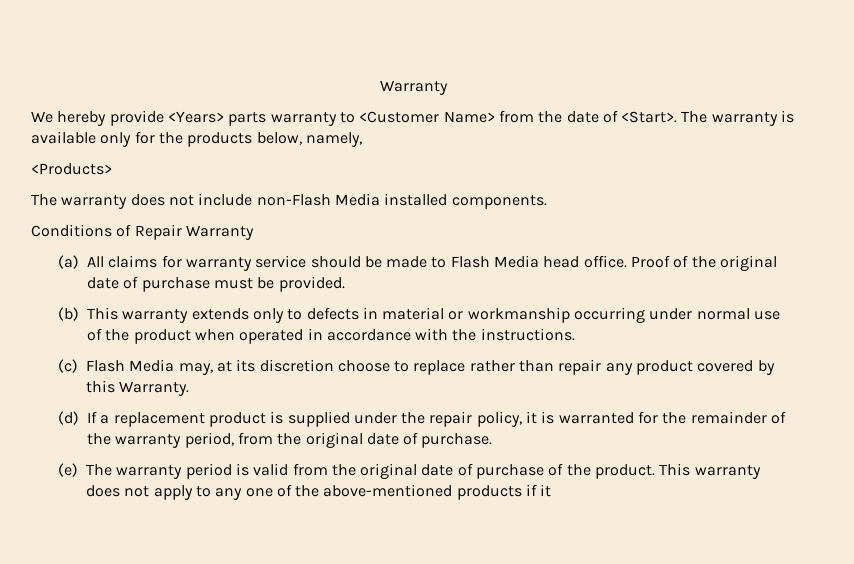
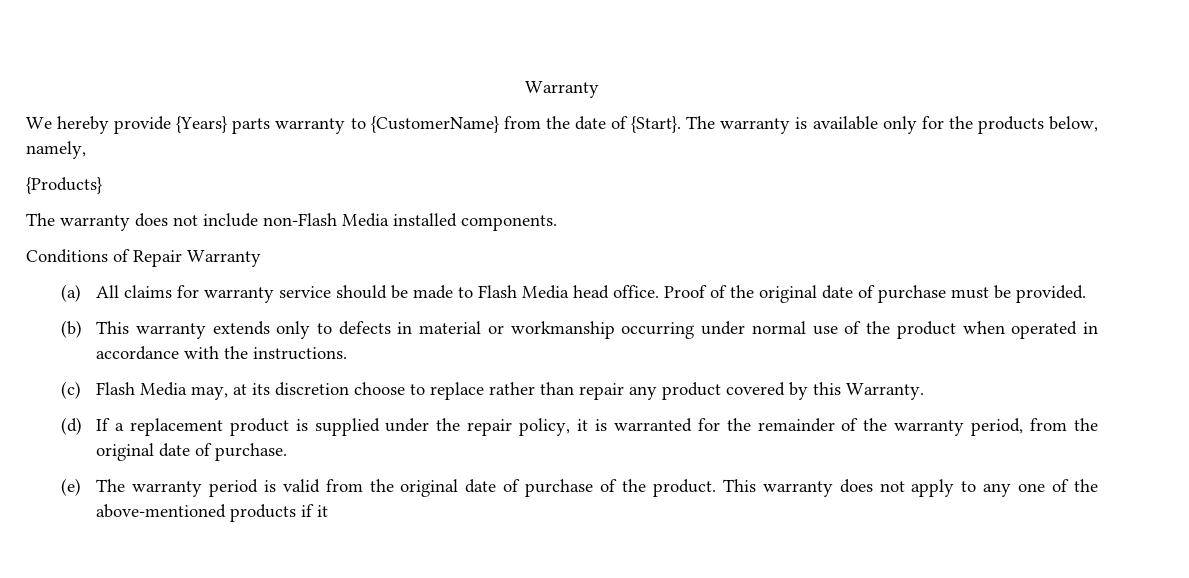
[167,111,224,123] <Years> -> [176,116,228,133] {Years}
[359,111,495,123] <Customer Name> -> [370,116,499,133] {CustomerName}
[621,111,678,123] <Start>. -> [631,116,682,133] {Start}.
[31,163,112,175] <Products> -> [26,177,102,194] {Products}

